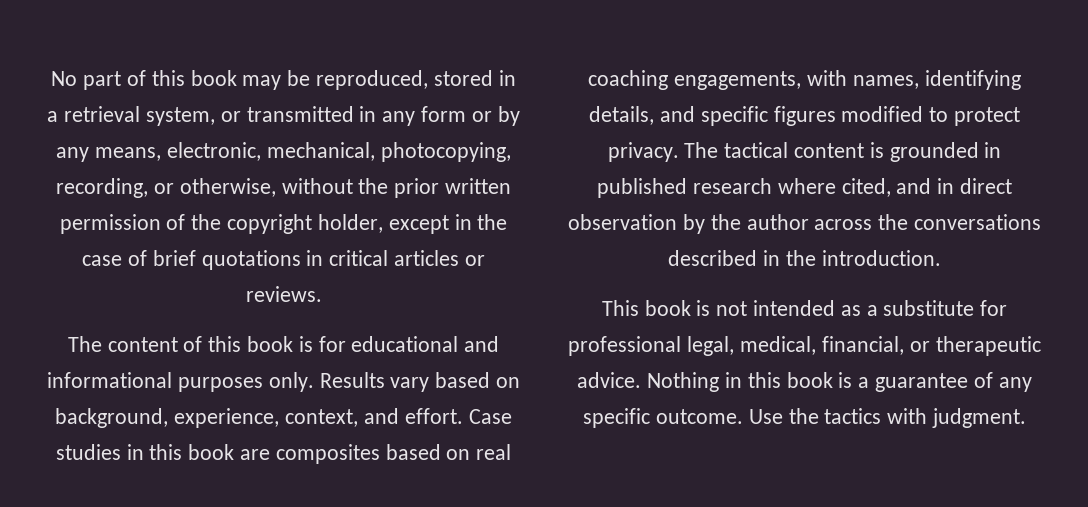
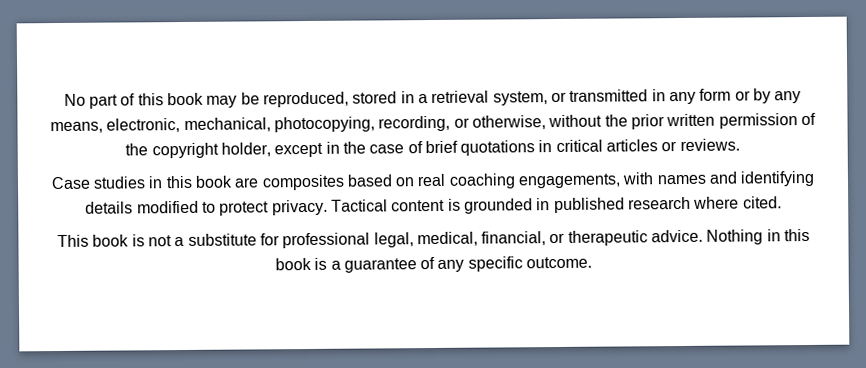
[67,336,500,352] [47,372,520,392] [55,408,463,428] The content of this book is for educational and informational purposes only. Results vary based on background, experience, context, and effort. -> (740, 145) none
[852,70,1021,90] [589,106,836,126] names, identifying details, and specific figures -> [656,170,816,187] [85,201,134,214] names and identifying details
[684,142,789,158] The tactical -> [331,199,389,212] Tactical
[841,178,1012,197] [568,214,1041,234] [668,250,941,266] cited, and in direct observation by the author across the conversations described in the introduction. -> [742,196,782,209] cited.
[753,300,861,316] intended as -> (172, 241) none
[748,408,1026,428] Use the tactics with judgment. -> (593, 262) none

